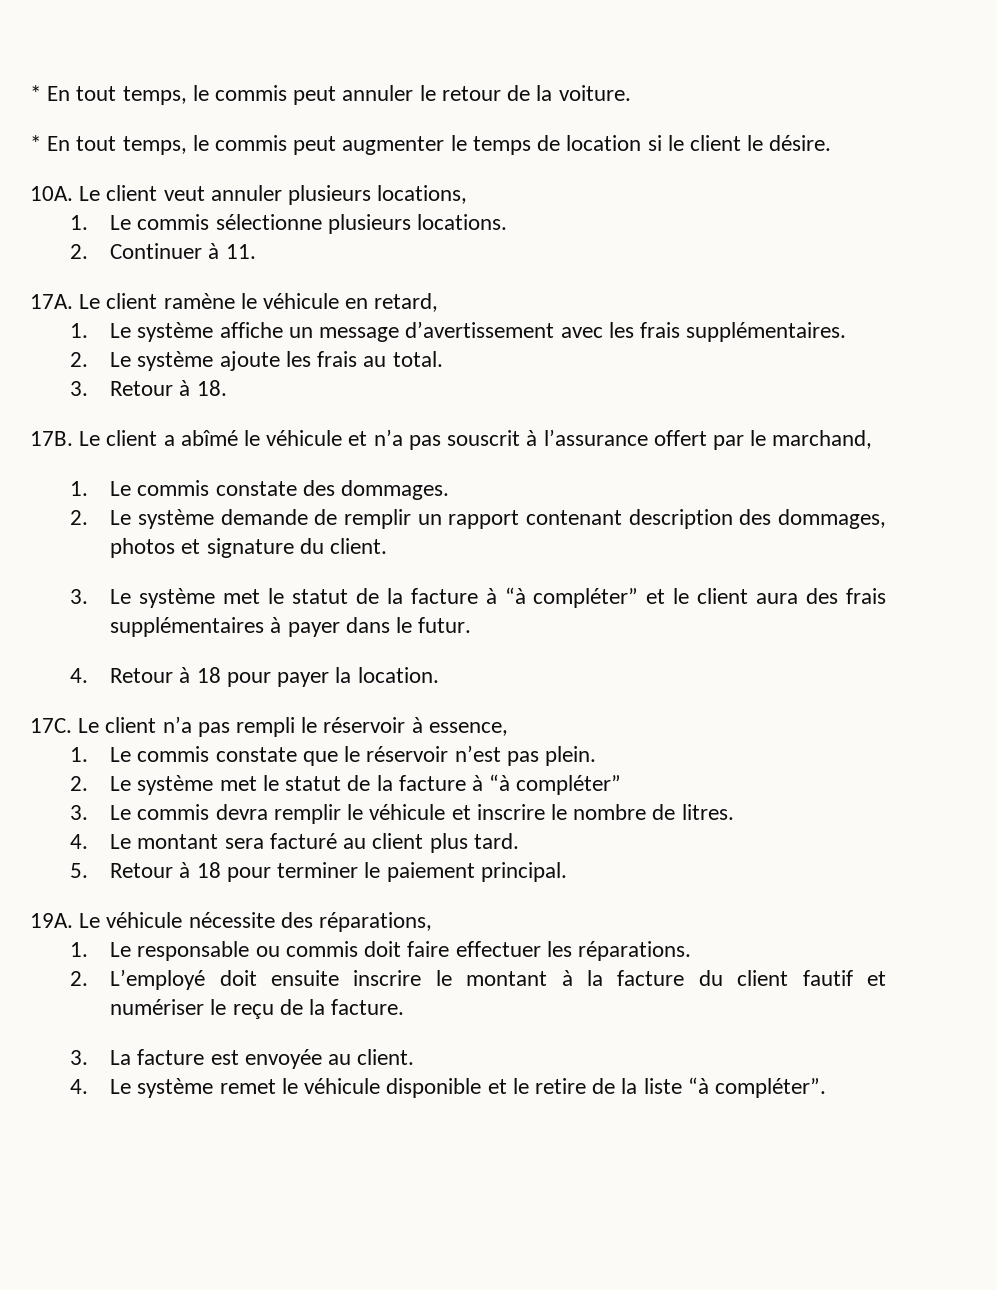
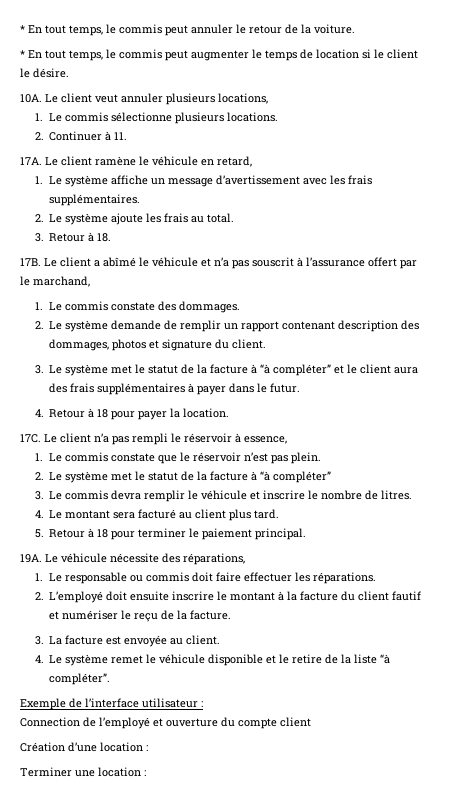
(827, 1088) none -> [20,698,203,710] [20,717,311,729] [20,742,148,752] [20,767,146,777] // Exemple de l’interface utilisateur : // Connection de l’employé et ouverture du compte client // Création d’une location : // Terminer une location :

